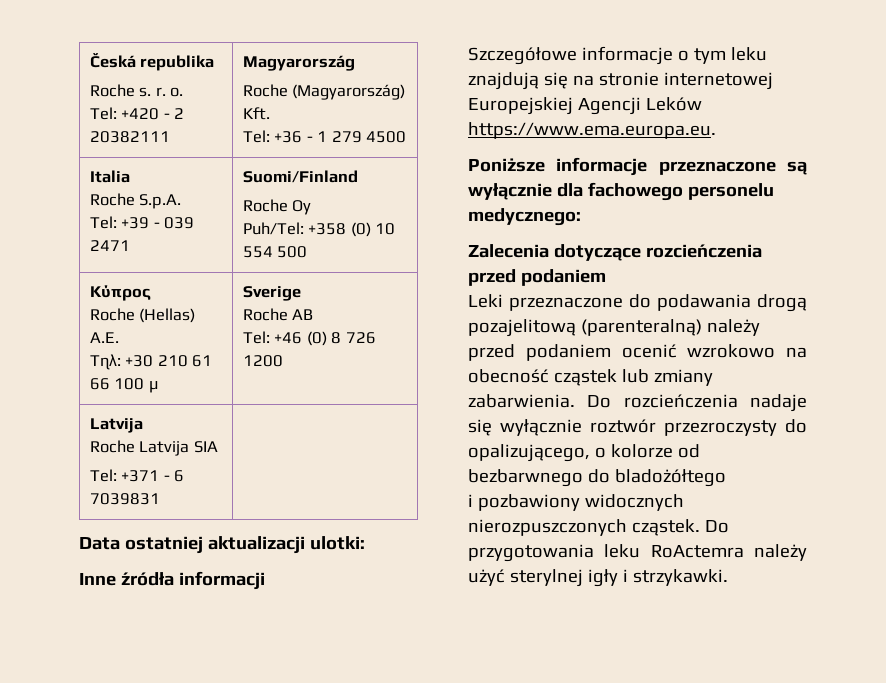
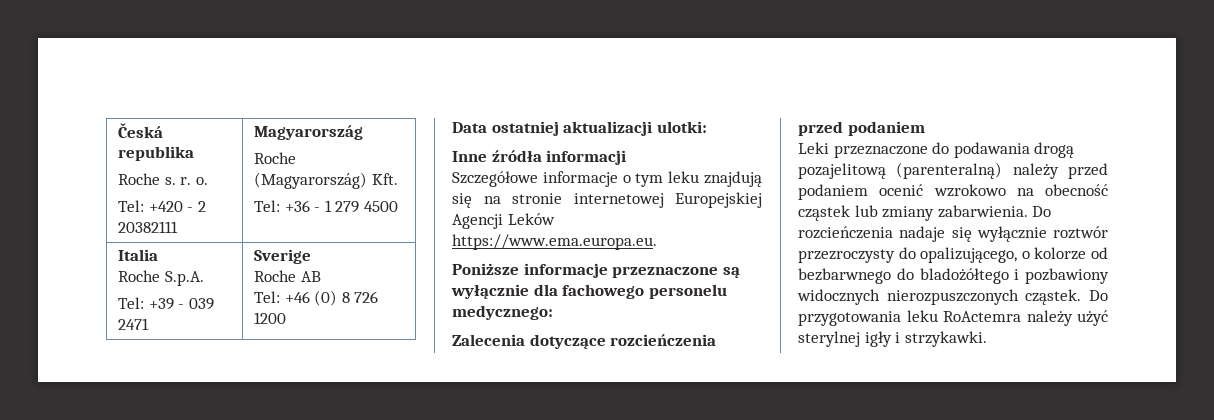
[242,170,358,183] [242,199,312,215] [242,222,396,237] [242,246,308,258] [89,285,151,301] [89,308,196,323] [89,332,119,343] [89,354,213,370] [89,378,158,393] | Suomi/Finland // Roche Oy // Puh/Tel: +358 (0) 10 554 500 // Kύπρος // Roche (Hellas) A.E. // Τηλ: +30 210 61 66 100 µ -> (149, 324) none
[89,418,143,433] [89,440,218,456] [89,469,185,482] [89,493,160,505] // Latvija // Roche Latvija SIA // Tel: +371 - 6 7039831 | -> (286, 318) none
(726, 478) // -> (1009, 276) none

